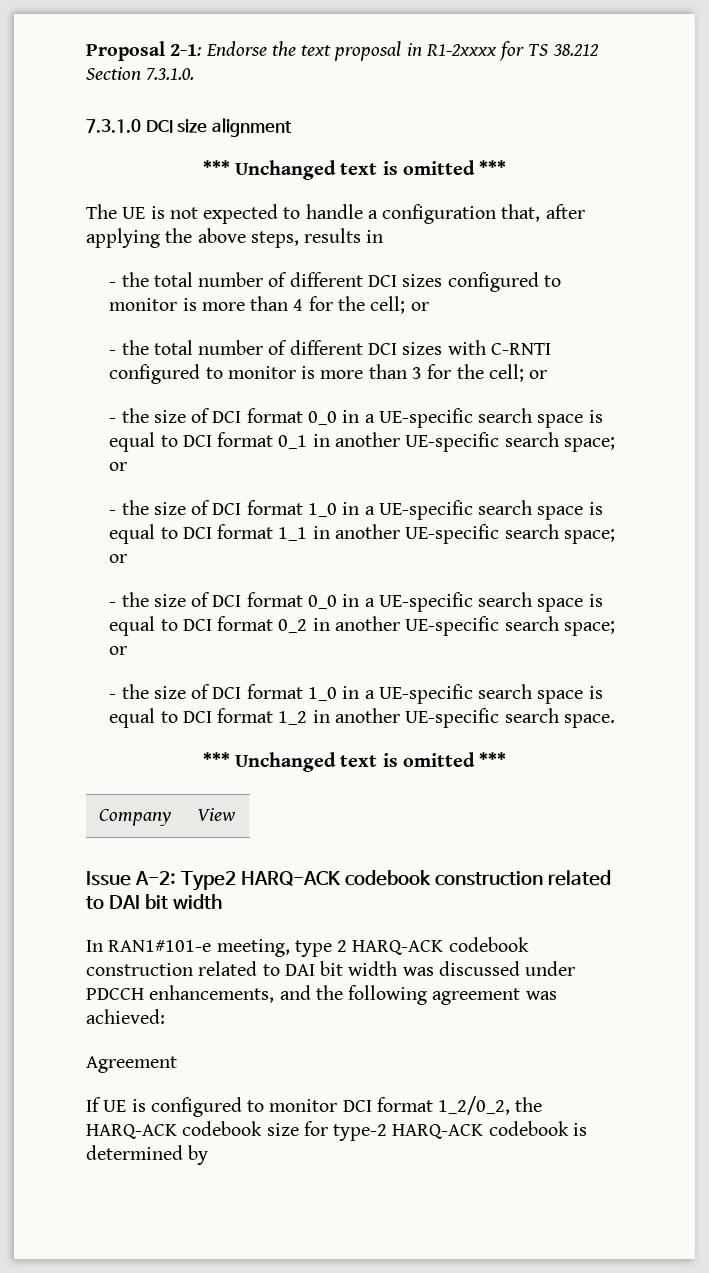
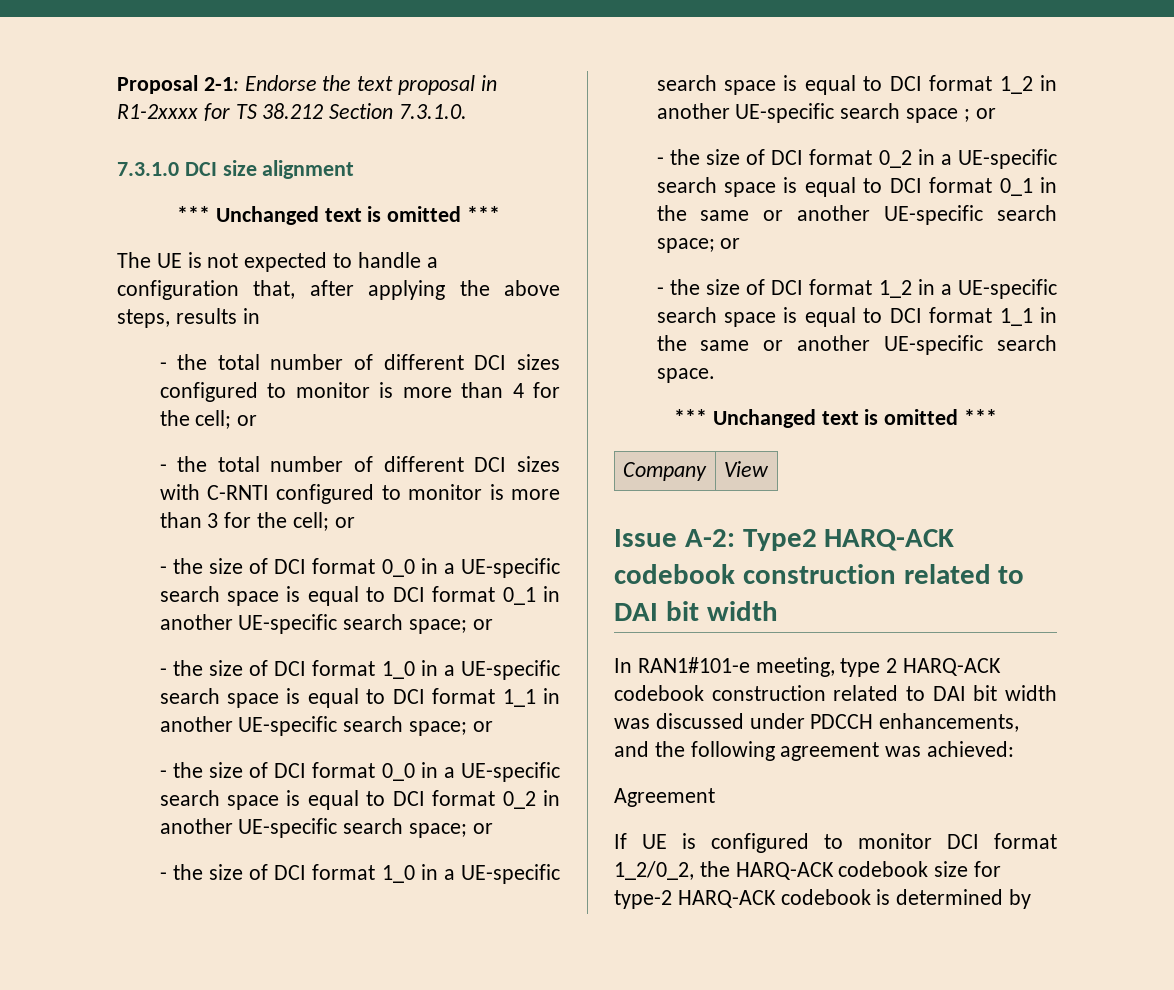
(559, 715) none -> [905,108,996,123] [656,149,1057,169] [656,177,1057,197] [656,205,1057,225] [656,238,741,253] [656,279,1057,299] [656,307,1057,327] [656,335,1057,355] space ; or // - the size of DCI format 0_2 in a UE-specific search space is equal to DCI format 0_1 in the same or another UE-specific search space; or // - the size of DCI format 1_2 in a UE-specific search space is equal to DCI format 1_1 in the same or another UE-specific search

